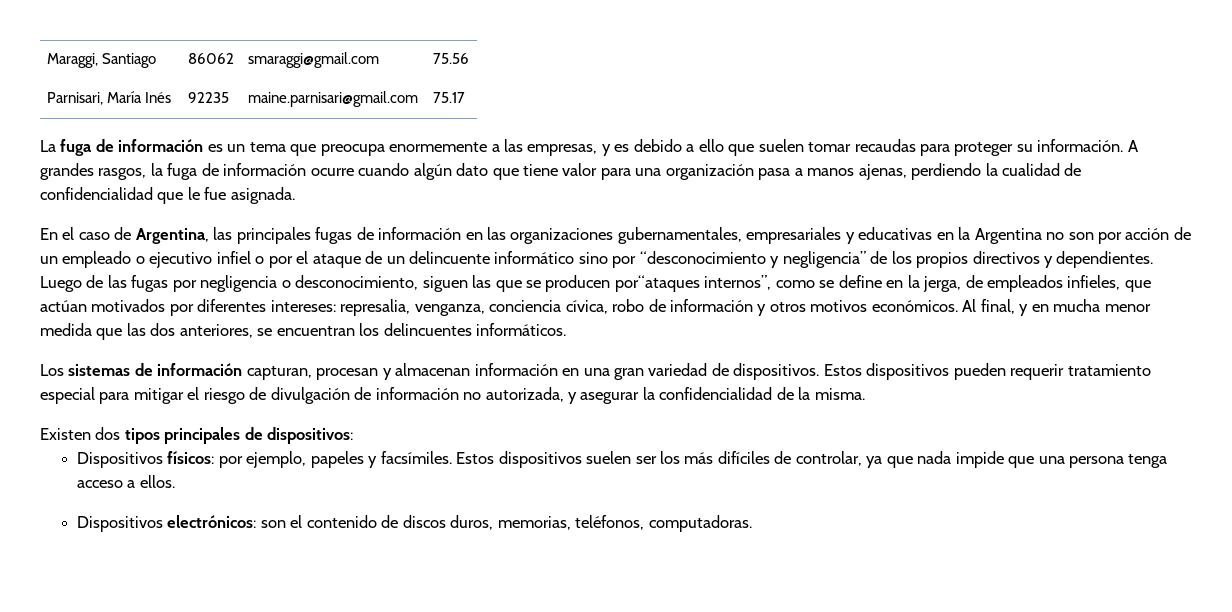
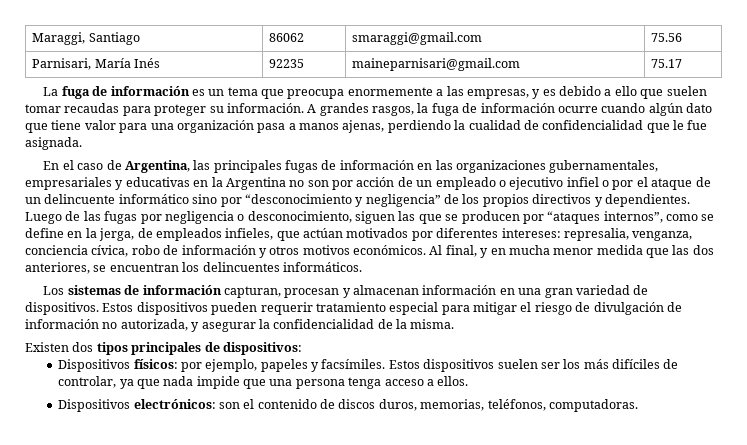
[247,91,418,107] maine.parnisari@gmail.com -> [352,58,521,71] maineparnisari@gmail.com
[614,275,700,292] por“ataques -> [522,211,601,224] por “ataques

